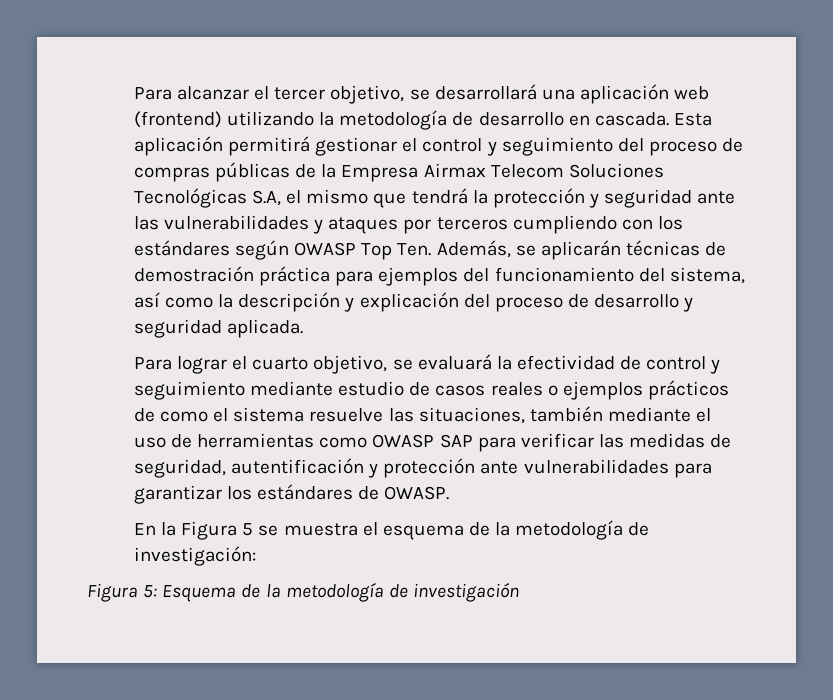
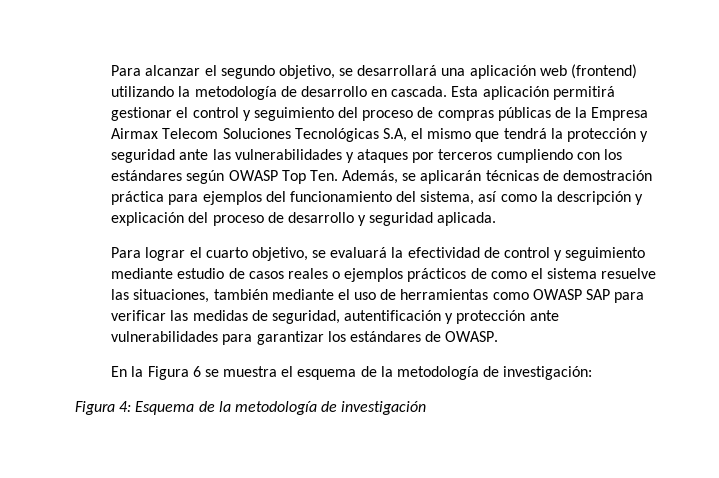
[274,87,326,100] tercer -> [220,65,275,79] segundo
[242,523,254,536] 5 -> [192,366,201,377] 6
[143,585,158,598] 5: -> [119,401,132,412] 4:

